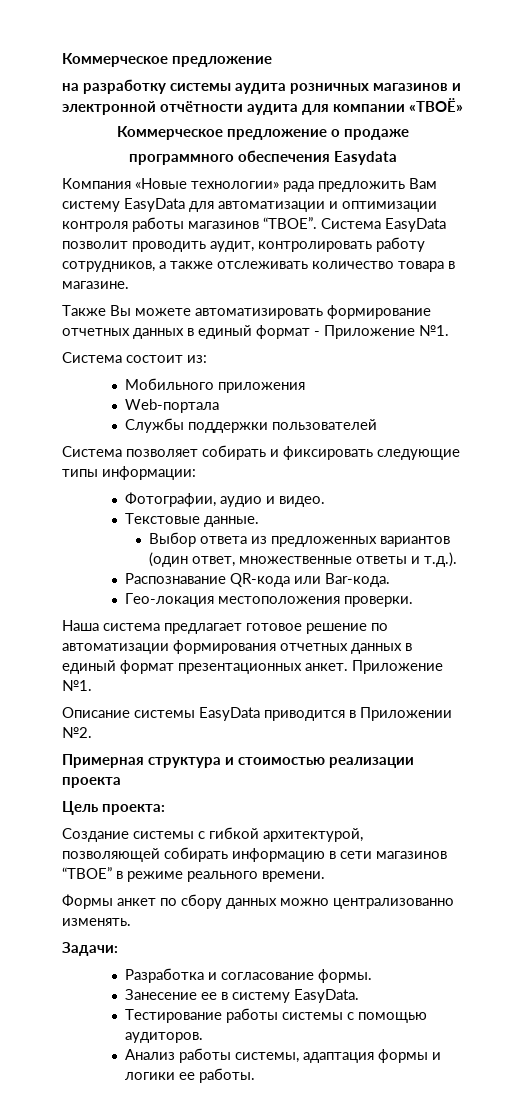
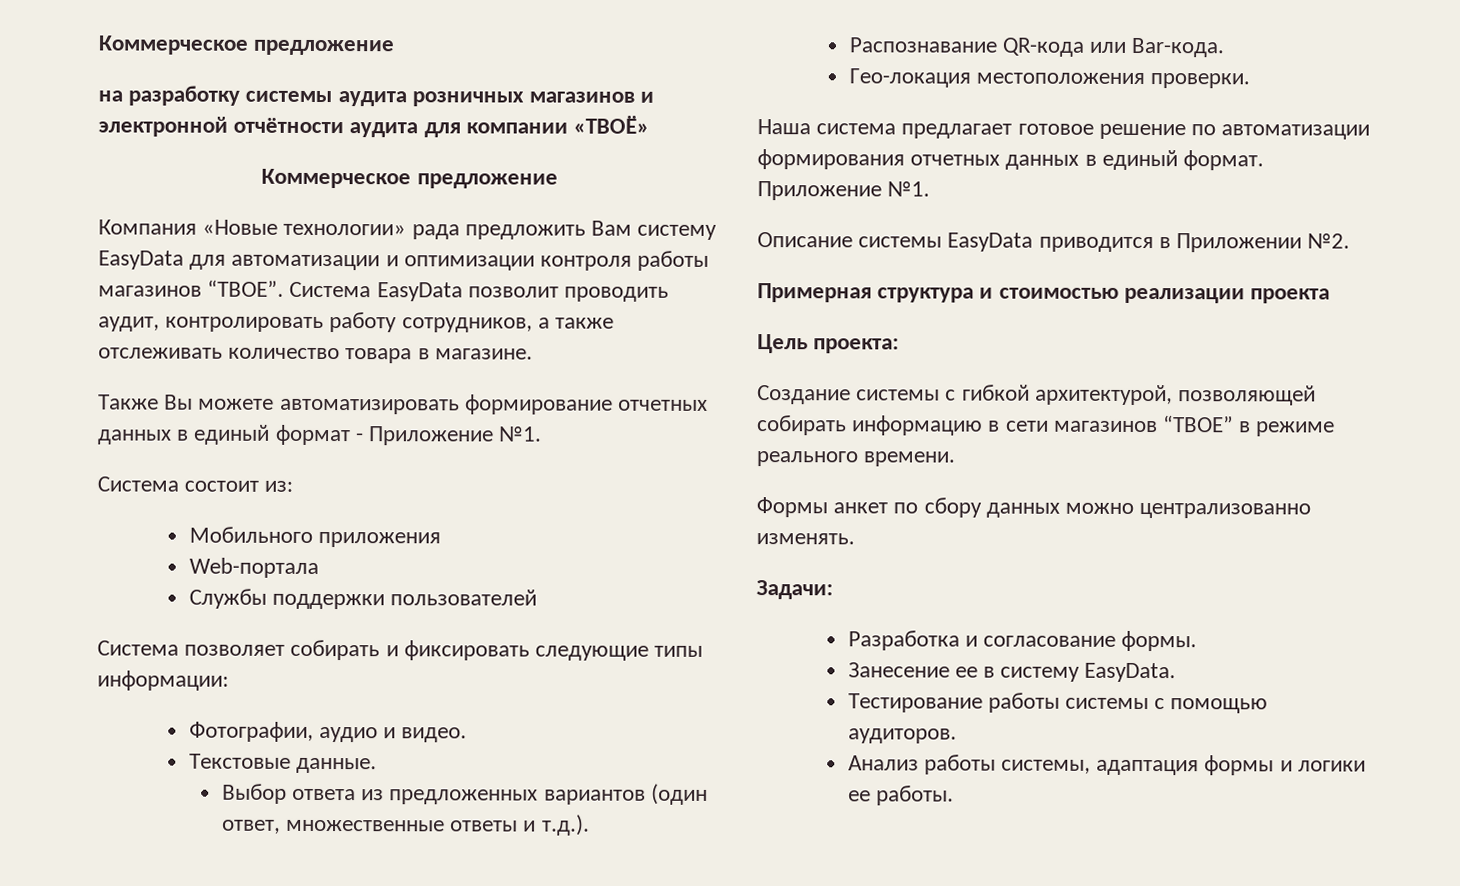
[331,129,409,140] [129,150,397,165] о продаже // программного обеспечения Easydata -> (558, 181) none
[120,660,348,674] формат презентационных анкет. -> [1183,150,1265,171] формат.

